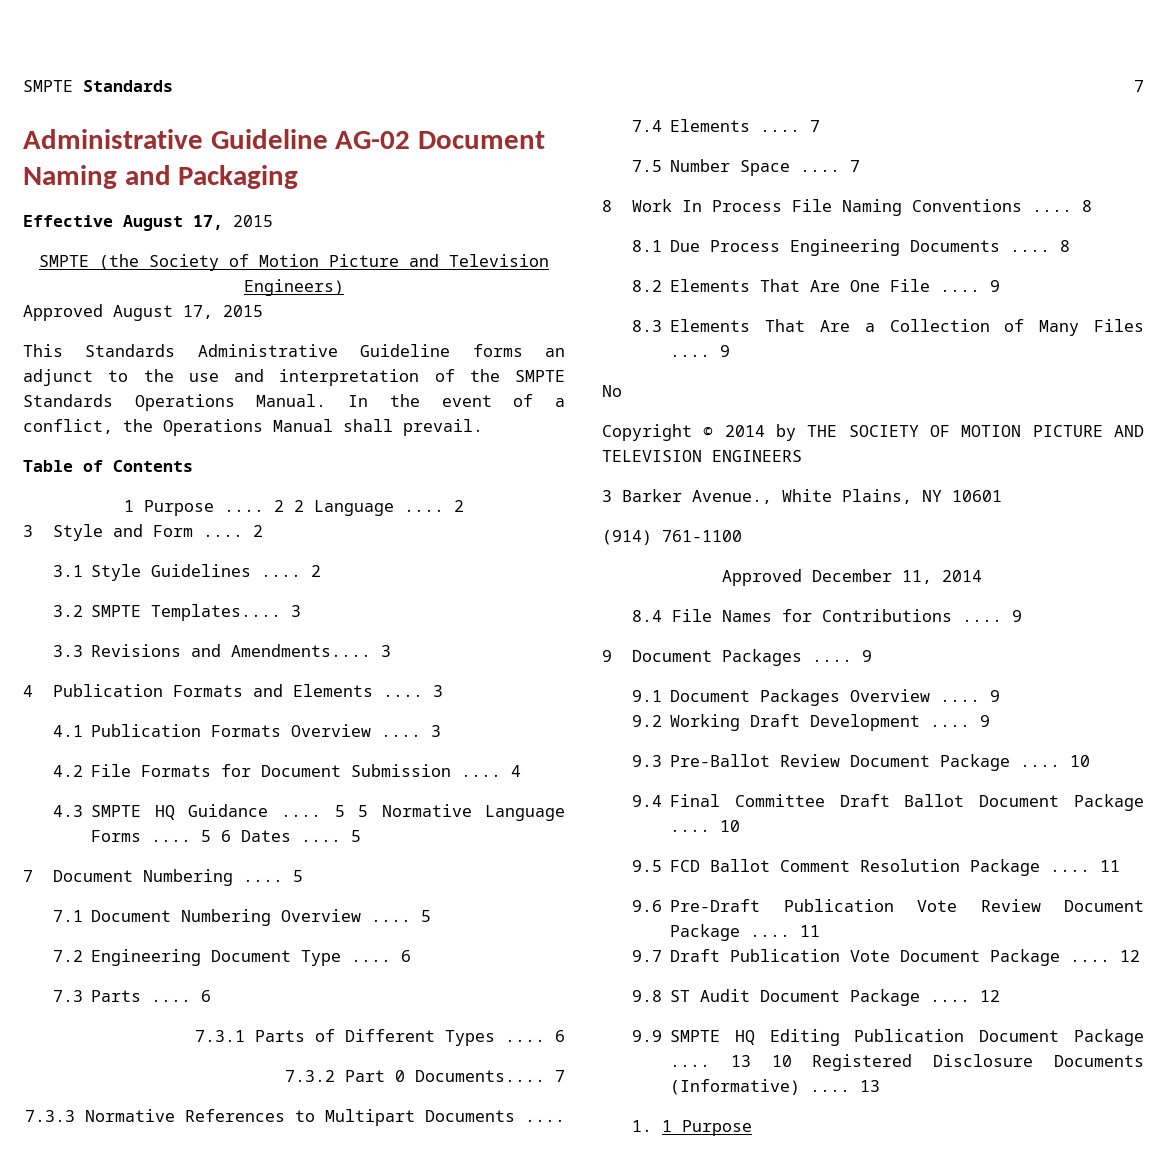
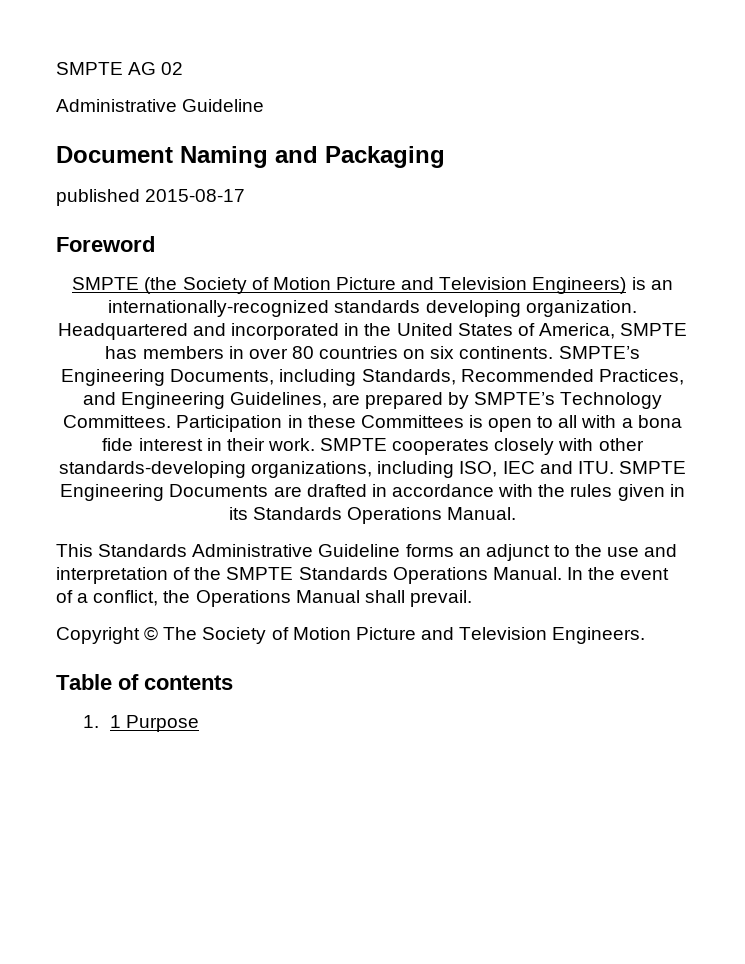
[23,80,173,92] [23,129,411,149] SMPTE Standards // Administrative Guideline AG-02 -> [56,62,184,75] [56,99,265,112] SMPTE AG 02 // Administrative Guideline //
[23,215,273,231] Effective August 17, 2015 -> [56,189,246,206] [56,236,155,252] published 2015-08-17 // Foreword
[23,304,263,321] // Approved August 17, 2015 -> [631,277,673,290] [108,300,637,317] [57,323,688,340] [105,346,640,359] [61,369,684,386] [82,392,663,409] [63,415,682,432] [102,438,644,455] [59,461,686,478] [60,484,685,501] [228,507,517,524] is an internationally-recognized standards developing organization. Headquartered and incorporated in the United States of America, SMPTE has members in over 80 countries on six continents. SMPTE’s Engineering Documents, including Standards, Recommended Practices, and Engineering Guidelines, are prepared by SMPTE’s Technology Committees. Participation in these Committees is open to all with a bona fide interest in their work. SMPTE cooperates closely with other standards-developing organizations, including ISO, IEC and ITU. SMPTE Engineering Documents are drafted in accordance with the rules given in its Standards Operations Manual.
[23,460,193,472] [124,500,464,516] [23,524,263,541] [52,564,322,581] [52,604,302,621] [52,644,392,657] [23,684,443,697] [52,724,442,737] [52,764,522,777] [52,804,565,821] [91,830,362,842] [23,869,303,886] [52,909,432,926] [52,949,412,966] [52,990,212,1002] [195,1029,565,1046] [285,1070,565,1082] [25,1109,565,1126] [1134,80,1144,92] [631,119,821,132] [631,159,861,176] [602,199,1092,216] [631,239,1071,256] [631,279,1001,292] [631,319,1144,336] [670,345,731,357] [602,385,622,397] [602,424,1144,441] [602,450,802,462] [602,489,1002,504] [602,530,742,545] [721,569,982,586] [631,609,1022,622] [602,649,872,666] [631,689,1001,706] [631,714,991,731] [631,754,1091,771] [631,794,1144,811] [670,820,741,832] [631,859,1121,876] [631,899,1144,912] [670,924,821,941] [631,949,1141,966] [631,989,1001,1006] [631,1029,1144,1046] [670,1054,1144,1071] [670,1079,881,1095] Table of Contents // 1 Purpose .... 2 2 Language .... 2 // 3 Style and Form .... 2 // 3.1 Style Guidelines .... 2 // 3.2 SMPTE Templates.... 3 // 3.3 Revisions and Amendments.... 3 // 4 Publication Formats and Elements .... 3 // 4.1 Publication Formats Overview .... 3 // 4.2 File Formats for Document Submission .... 4 // 4.3 SMPTE HQ Guidance .... 5 5 Normative Language Forms .... 5 6 Dates .... 5 // 7 Document Numbering .... 5 // 7.1 Document Numbering Overview .... 5 // 7.2 Engineering Document Type .... 6 // 7.3 Parts .... 6 // 7.3.1 Parts of Different Types .... 6 // 7.3.2 Part 0 Documents.... 7 // 7.3.3 Normative References to Multipart Documents .... 7 // 7.4 Elements .... 7 // 7.5 Number Space .... 7 // 8 Work In Process File Naming Conventions .... 8 // 8.1 Due Process Engineering Documents .... 8 // 8.2 Elements That Are One File .... 9 // 8.3 Elements That Are a Collection of Many Files .... 9 // No // Copyright © 2014 by THE SOCIETY OF MOTION PICTURE AND TELEVISION ENGINEERS // 3 Barker Avenue., White Plains, NY 10601 // (914) 761-1100 // Approved December 11, 2014 // 8.4 File Names for Contributions .... 9 // 9 Document Packages .... 9 // 9.1 Document Packages Overview .... 9 // 9.2 Working Draft Development .... 9 // 9.3 Pre-Ballot Review Document Package .... 10 // 9.4 Final Committee Draft Ballot Document Package .... 10 // 9.5 FCD Ballot Comment Resolution Package .... 11 // 9.6 Pre-Draft Publication Vote Review Document Package .... 11 // 9.7 Draft Publication Vote Document Package .... 12 // 9.8 ST Audit Document Package .... 12 // 9.9 SMPTE HQ Editing Publication Document Package .... 13 10 Registered Disclosure Documents (Informative) .... 13 -> [56,626,646,644] [56,674,233,690] Copyright © The Society of Motion Picture and Television Engineers. // Table of contents

